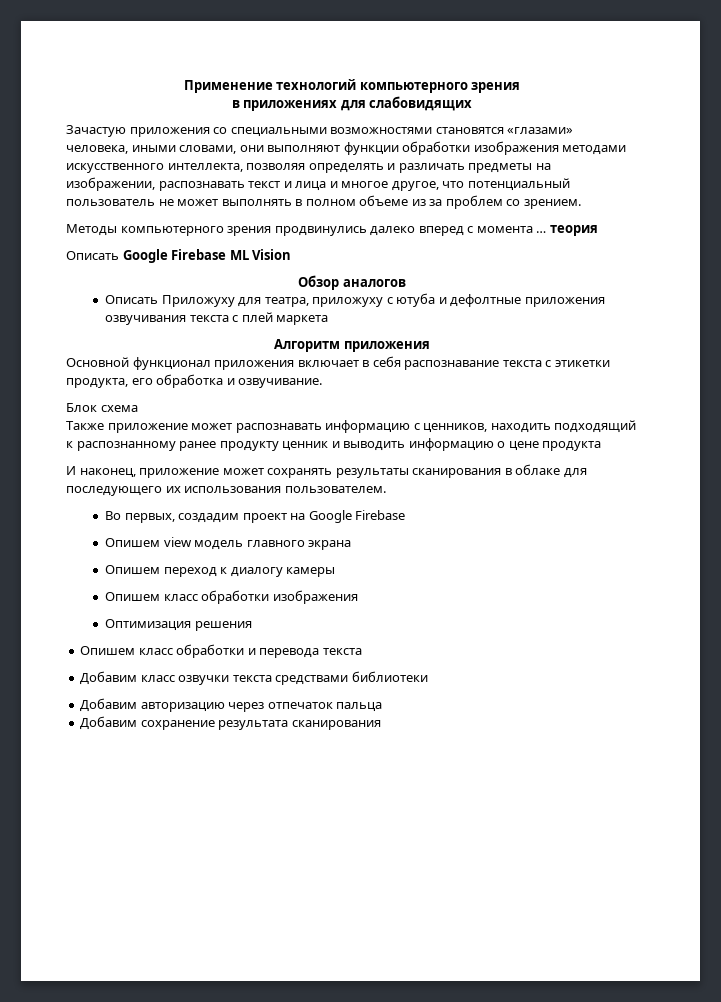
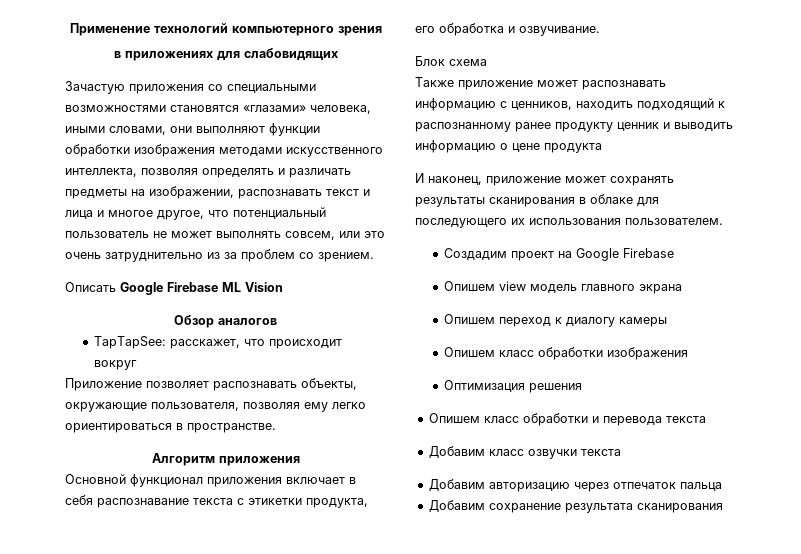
[295,195,409,206] в полном объеме -> [285,231,385,240] [65,252,203,262] совсем, или это очень затруднительно
[66,224,598,236] // Методы компьютерного зрения продвинулись далеко вперед с момента … теория -> (374, 257) none
[104,293,605,307] [104,312,329,325] Описать Приложуху для театра, приложуху с ютуба и дефолтные приложения озвучивания текста с плей маркета -> [94,336,343,349] [94,360,138,370] [65,378,357,391] [65,402,366,412] [65,423,276,433] TapTapSee: расскажет, что происходит вокруг // Приложение позволяет распознавать объекты, окружающие пользователя, позволяя ему легко ориентироваться в пространстве.
[104,511,240,523] Во первых, создадим -> [444,248,508,260] Создадим
[275,671,428,685] средствами библиотеки -> (621, 452) none

